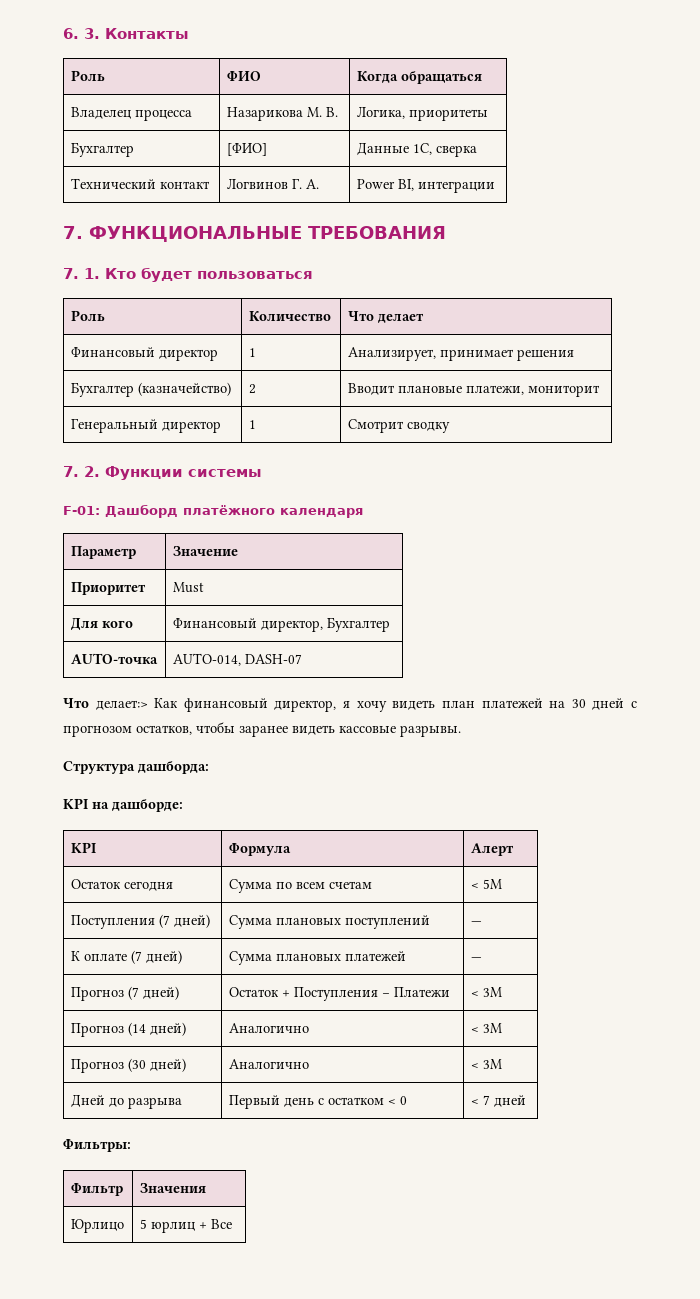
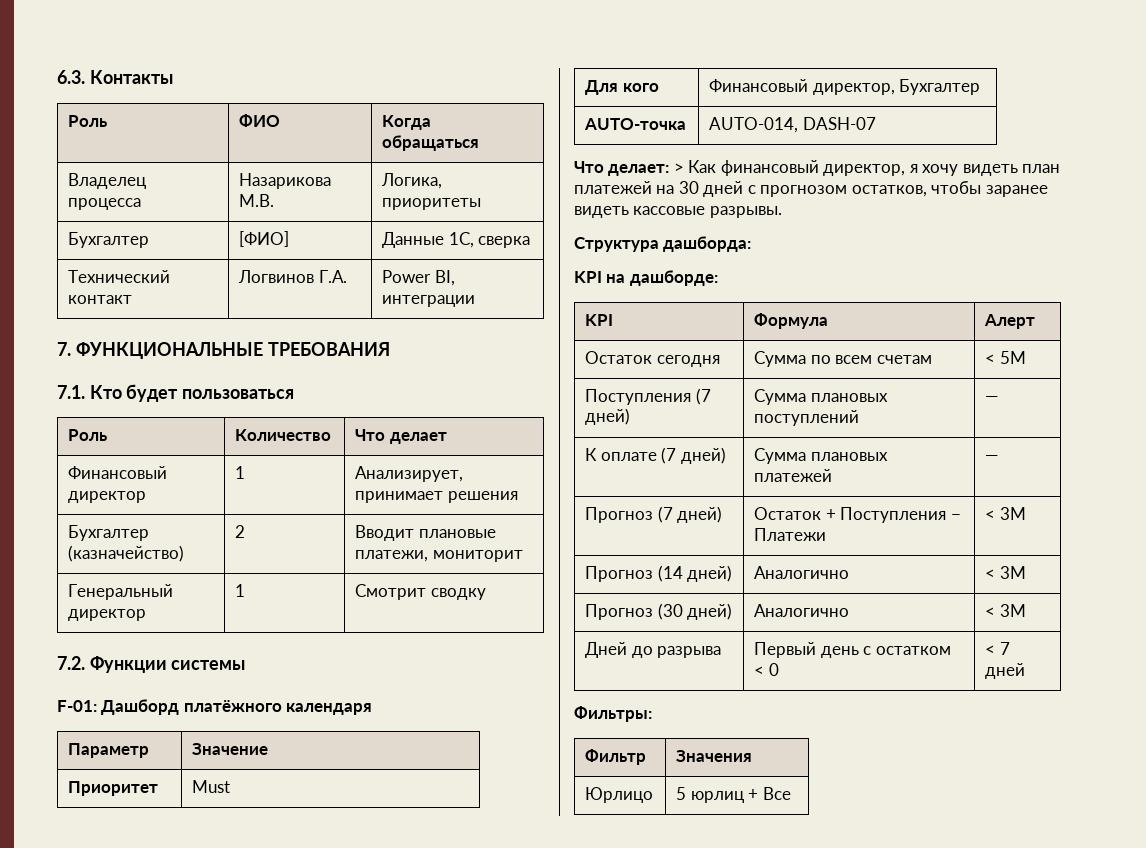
[63,28,100,39] 6. 3. -> [57,70,85,84] 6.3.
[306,107,338,117] М. В. -> [239,194,275,207] М.В.
[291,179,319,189] Г. А. -> [318,270,347,283] Г.А.
[63,268,100,279] 7. 1. -> [57,385,85,399] 7.1.
[63,466,100,477] 7. 2. -> [57,656,85,670] 7.2.
[95,700,148,710] делает:> -> [608,163,684,176] делает: >

